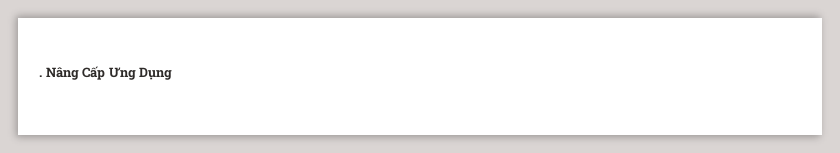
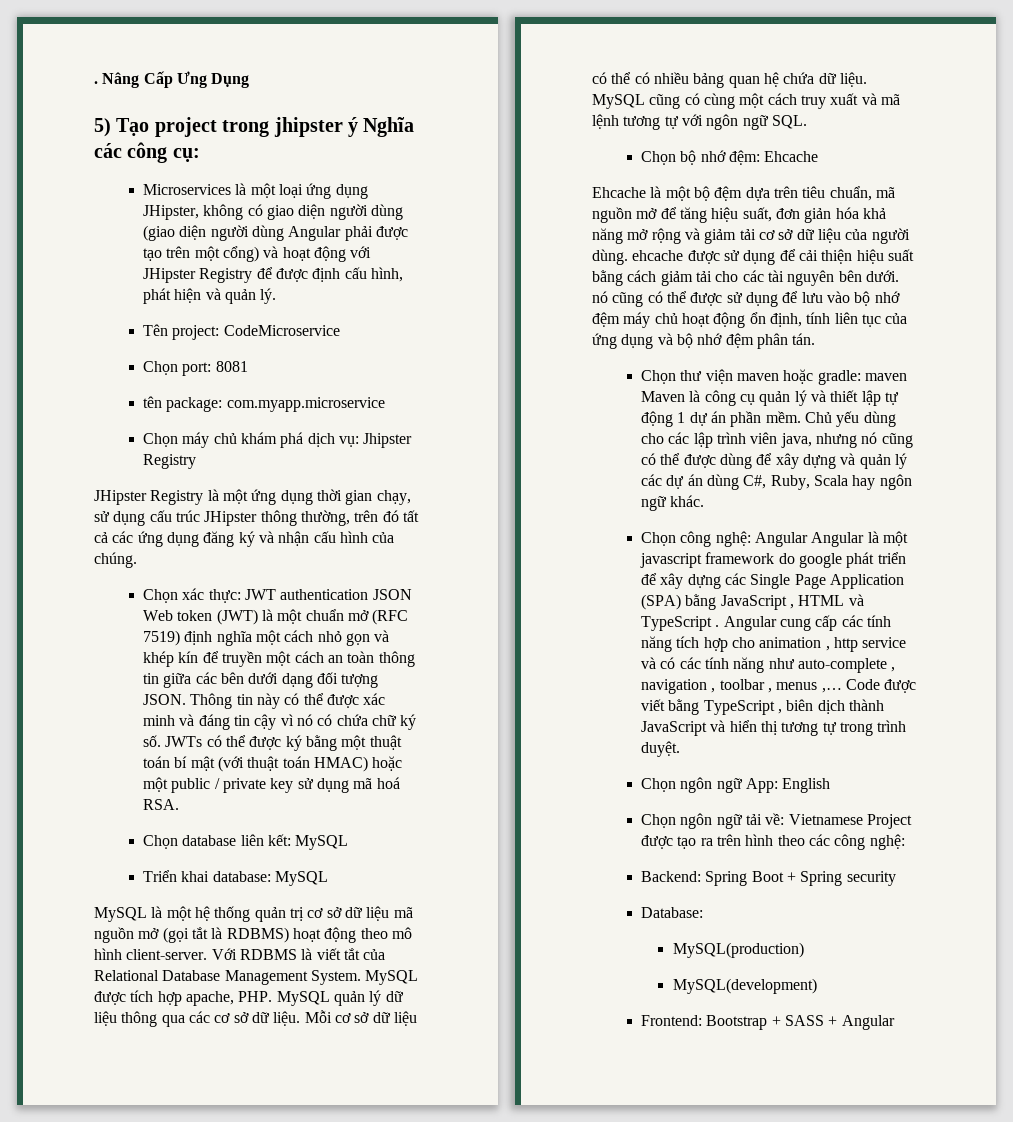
(173, 73) none -> [94,117,415,137] [94,142,200,163] [143,183,368,199] [143,204,404,220] [143,225,409,241] [143,246,372,262] [143,267,404,283] [143,288,277,304] [143,324,340,340] [143,361,248,376] [143,396,385,412] [143,432,413,448] [143,454,197,469] [94,489,411,505] [94,510,419,526] [94,531,395,547] [94,552,137,568] [143,588,412,603] [143,609,409,625] [143,630,390,646] [143,651,415,667] [143,672,379,688] [143,693,386,709] [143,714,417,730] [143,735,402,751] [143,756,403,772] [143,777,400,793] [143,799,180,810] [143,834,349,850] [143,870,329,886] [94,906,413,922] [94,927,412,943] [94,948,386,960] [94,970,419,985] [94,990,404,1006] [94,1010,417,1027] [592,72,867,88] [592,93,900,109] [592,114,807,130] [641,150,819,165] [592,186,895,201] [592,207,886,223] [592,228,910,244] [592,249,914,265] [592,270,899,286] [592,291,900,307] [592,312,908,328] [592,333,816,349] [641,369,908,385] [641,390,900,406] [641,411,896,427] [641,432,913,448] [641,453,908,469] [641,474,912,490] [641,495,705,511] [641,531,909,547] [640,552,906,568] [641,573,905,589] [641,594,864,610] [641,615,892,631] [641,636,907,652] [641,657,896,673] [641,679,917,694] [641,699,885,715] [641,720,907,736] [641,741,681,757] [641,777,831,793] [641,813,913,829] [641,834,905,850] [641,871,896,886] [641,907,704,918] [672,942,804,958] [672,978,817,994] [641,1015,895,1030] // 5) Tạo project trong jhipster ý Nghĩa các công cụ: // Microservices là một loại ứng dụng JHipster, không có giao diện người dùng (giao diện người dùng Angular phải được tạo trên một cổng) và hoạt động với JHipster Registry để được định cấu hình, phát hiện và quản lý. // Tên project: CodeMicroservice // Chọn port: 8081 // tên package: com.myapp.microservice // Chọn máy chủ khám phá dịch vụ: Jhipster Registry // JHipster Registry là một ứng dụng thời gian chạy, sử dụng cấu trúc JHipster thông thường, trên đó tất cả các ứng dụng đăng ký và nhận cấu hình của chúng. // Chọn xác thực: JWT authentication JSON Web token (JWT) là một chuẩn mở (RFC 7519) định nghĩa một cách nhỏ gọn và khép kín để truyền một cách an toàn thông tin giữa các bên dưới dạng đối tượng JSON. Thông tin này có thể được xác minh và đáng tin cậy vì nó có chứa chữ ký số. JWTs có thể được ký bằng một thuật toán bí mật (với thuật toán HMAC) hoặc một public / private key sử dụng mã hoá RSA. // Chọn database liên kết: MySQL // Triển khai database: MySQL // MySQL là một hệ thống quản trị cơ sở dữ liệu mã nguồn mở (gọi tắt là RDBMS) hoạt động theo mô hình client-server. Với RDBMS là viết tắt của Relational Database Management System. MySQL được tích hợp apache, PHP. MySQL quản lý dữ liệu thông qua các cơ sở dữ liệu. Mỗi cơ sở dữ liệu có thể có nhiều bảng quan hệ chứa dữ liệu. MySQL cũng có cùng một cách truy xuất và mã lệnh tương tự với ngôn ngữ SQL. // Chọn bộ nhớ đệm: Ehcache // Ehcache là một bộ đệm dựa trên tiêu chuẩn, mã nguồn mở để tăng hiệu suất, đơn giản hóa khả năng mở rộng và giảm tải cơ sở dữ liệu của người dùng. ehcache được sử dụng để cải thiện hiệu suất bằng cách giảm tải cho các tài nguyên bên dưới. nó cũng có thể được sử dụng để lưu vào bộ nhớ đệm máy chủ hoạt động ổn định, tính liên tục của ứng dụng và bộ nhớ đệm phân tán. // Chọn thư viện maven hoặc gradle: maven Maven là công cụ quản lý và thiết lập tự động 1 dự án phần mềm. Chủ yếu dùng cho các lập trình viên java, nhưng nó cũng có thể được dùng để xây dựng và quản lý các dự án dùng C#, Ruby, Scala hay ngôn ngữ khác. // Chọn công nghệ: Angular Angular là một javascript framework do google phát triển để xây dựng các Single Page Application (SPA) bằng JavaScript , HTML và TypeScript . Angular cung cấp các tính năng tích hợp cho animation , http service và có các tính năng như auto-complete , navigation , toolbar , menus ,… Code được viết bằng TypeScript , biên dịch thành JavaScript và hiển thị tương tự trong trình duyệt. // Chọn ngôn ngữ App: English // Chọn ngôn ngữ tải về: Vietnamese Project được tạo ra trên hình theo các công nghệ: // Backend: Spring Boot + Spring security // Database: // MySQL(production) // MySQL(development) // Frontend: Bootstrap + SASS + Angular

